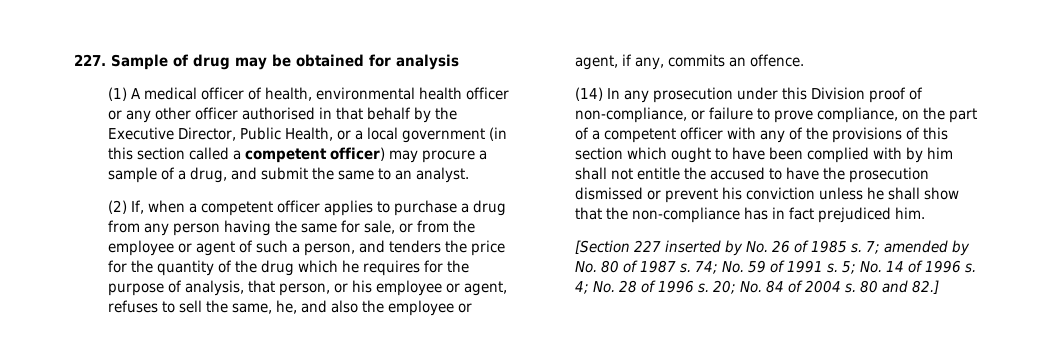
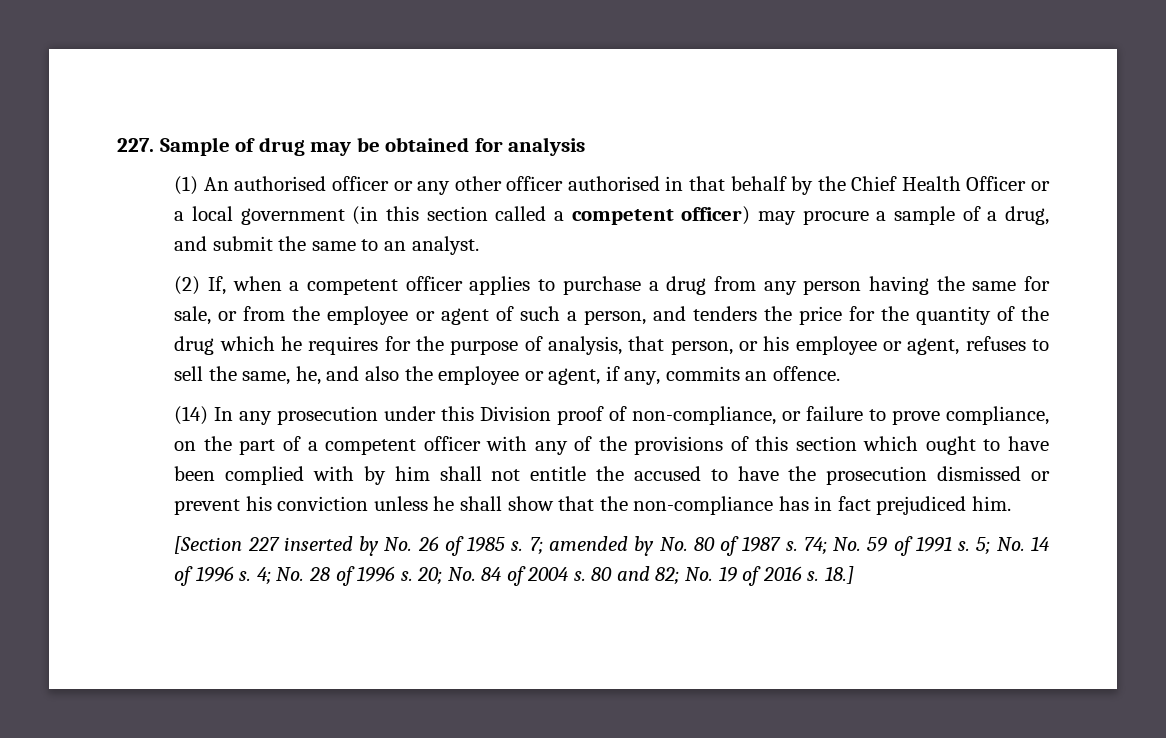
[131,87,463,101] A medical officer of health, environmental health -> [203,176,327,191] An authorised
[108,127,334,141] Executive Director, Public Health, -> [851,176,1027,191] Chief Health Officer
[912,280,940,294] 82.] -> [655,566,854,586] 82; No. 19 of 2016 s. 18.]

